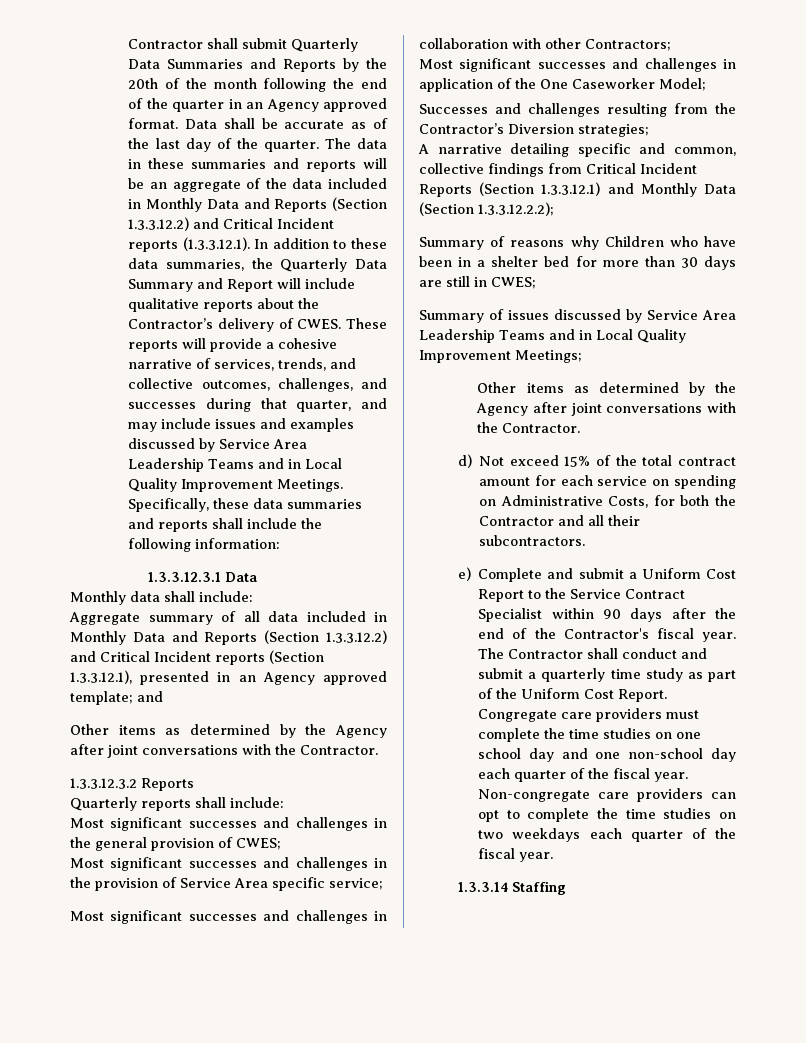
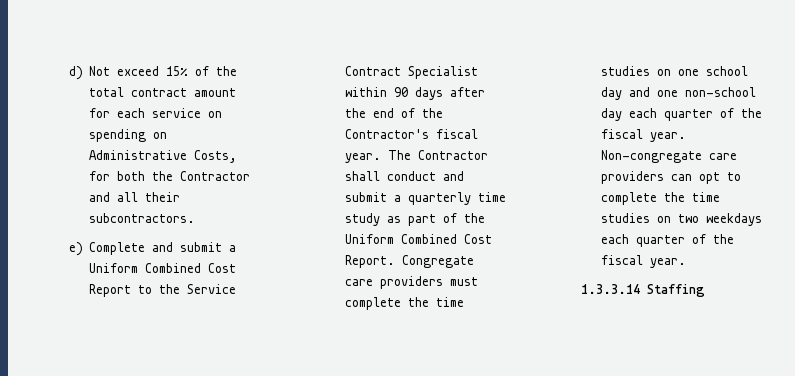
[128,38,359,52] [128,58,387,72] [128,78,387,92] [128,98,387,112] [128,118,388,129] [128,138,388,152] [128,158,387,172] [128,178,388,192] [128,197,387,212] [128,217,335,231] [128,237,387,252] [128,258,387,272] [128,278,356,292] [128,298,320,312] [128,318,387,332] [128,338,338,352] [128,358,357,371] [128,378,388,392] [128,398,387,412] [128,418,355,432] [128,438,308,452] [128,458,343,472] [128,478,344,492] [128,498,363,512] [128,518,323,532] [128,538,281,552] [147,572,257,582] [70,591,253,605] [69,611,387,625] [70,630,387,645] [70,650,324,665] [70,670,387,685] [70,691,163,705] [70,724,387,738] [70,744,378,758] [70,778,194,791] [70,797,284,811] [70,817,387,831] [70,837,281,851] [70,857,387,871] [70,877,383,891] [70,910,387,924] [419,38,671,51] [419,58,736,72] [419,78,706,92] [419,103,736,117] [419,123,649,137] [418,143,736,157] [419,163,697,177] [419,182,736,197] [419,202,554,216] [419,236,736,250] [419,256,736,270] [419,276,536,289] [419,309,736,323] [419,329,686,343] [419,350,582,363] [477,382,736,396] [476,402,736,416] [477,422,581,433] Contractor shall submit Quarterly Data Summaries and Reports by the 20th of the month following the end of the quarter in an Agency approved format. Data shall be accurate as of the last day of the quarter. The data in these summaries and reports will be an aggregate of the data included in Monthly Data and Reports (Section 1.3.3.12.2) and Critical Incident reports (1.3.3.12.1). In addition to these data summaries, the Quarterly Data Summary and Report will include qualitative reports about the Contractor’s delivery of CWES. These reports will provide a cohesive narrative of services, trends, and collective outcomes, challenges, and successes during that quarter, and may include issues and examples discussed by Service Area Leadership Teams and in Local Quality Improvement Meetings. Specifically, these data summaries and reports shall include the following information: // 1.3.3.12.3.1 Data // Monthly data shall include: // Aggregate summary of all data included in Monthly Data and Reports (Section 1.3.3.12.2) and Critical Incident reports (Section 1.3.3.12.1), presented in an Agency approved template; and // Other items as determined by the Agency after joint conversations with the Contractor. // 1.3.3.12.3.2 Reports // Quarterly reports shall include: // Most significant successes and challenges in the general provision of CWES; // Most significant successes and challenges in the provision of Service Area specific service; // Most significant successes and challenges in collaboration with other Contractors; // Most significant successes and challenges in application of the One Caseworker Model; // Successes and challenges resulting from the Contractor’s Diversion strategies; // A narrative detailing specific and common, collective findings from Critical Incident Reports (Section 1.3.3.12.1) and Monthly Data (Section 1.3.3.12.2.2); // Summary of reasons why Children who have been in a shelter bed for more than 30 days are still in CWES; // Summary of issues discussed by Service Area Leadership Teams and in Local Quality Improvement Meetings; // Other items as determined by the Agency after joint conversations with the Contractor. // -> (68, 73) none
(701, 573) none -> [145,263,202,273] Combined
(581, 693) none -> [401,234,458,244] Combined

